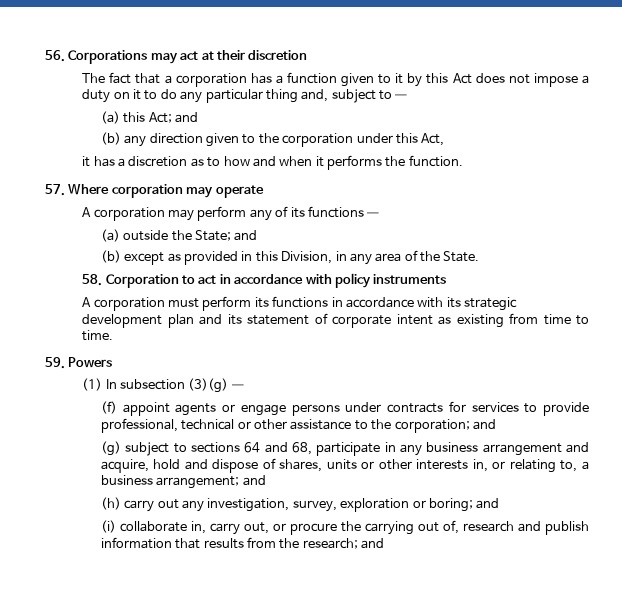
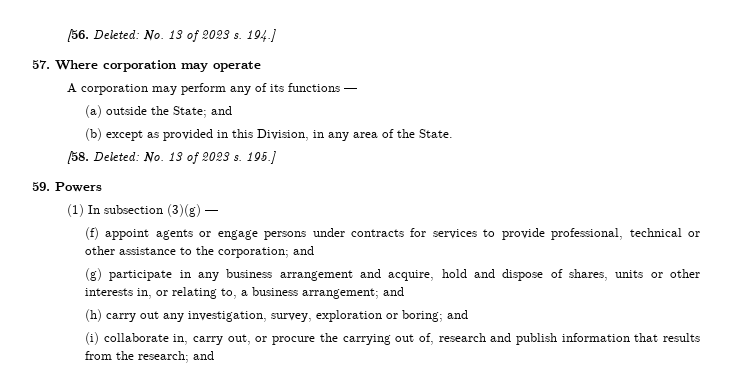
[45,50,308,64] [82,72,589,87] [82,89,408,103] [100,111,199,124] [100,132,445,147] [82,155,463,170] 56. Corporations may act at their discretion // The fact that a corporation has a function given to it by this Act does not impose a duty on it to do any particular thing and, subject to — // (a) this Act; and // (b) any direction given to the corporation under this Act, // it has a discretion as to how and when it performs the function. -> [67,29,277,42] [56. Deleted: No. 13 of 2023 s. 194.]
[82,273,447,288] [82,296,518,311] [82,313,589,328] [82,330,114,341] 58. Corporation to act in accordance with policy instruments // A corporation must perform its functions in accordance with its strategic development plan and its statement of corporate intent as existing from time to time. -> [67,151,277,164] [58. Deleted: No. 13 of 2023 s. 195.]
[125,442,312,456] subject to sections 64 and 68, -> (103, 274) none

